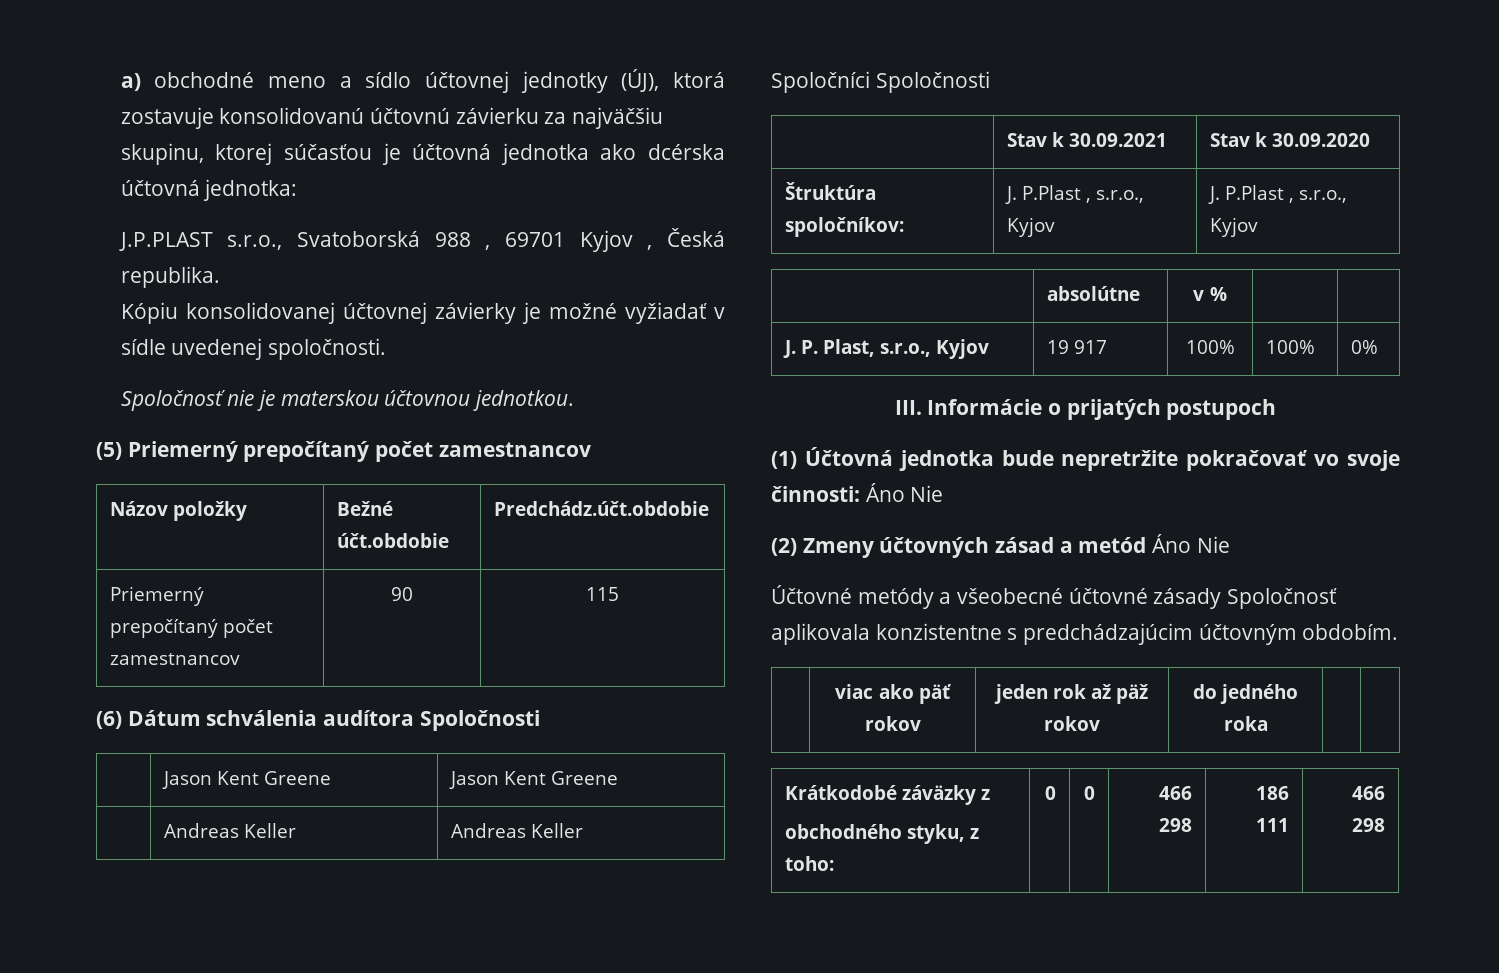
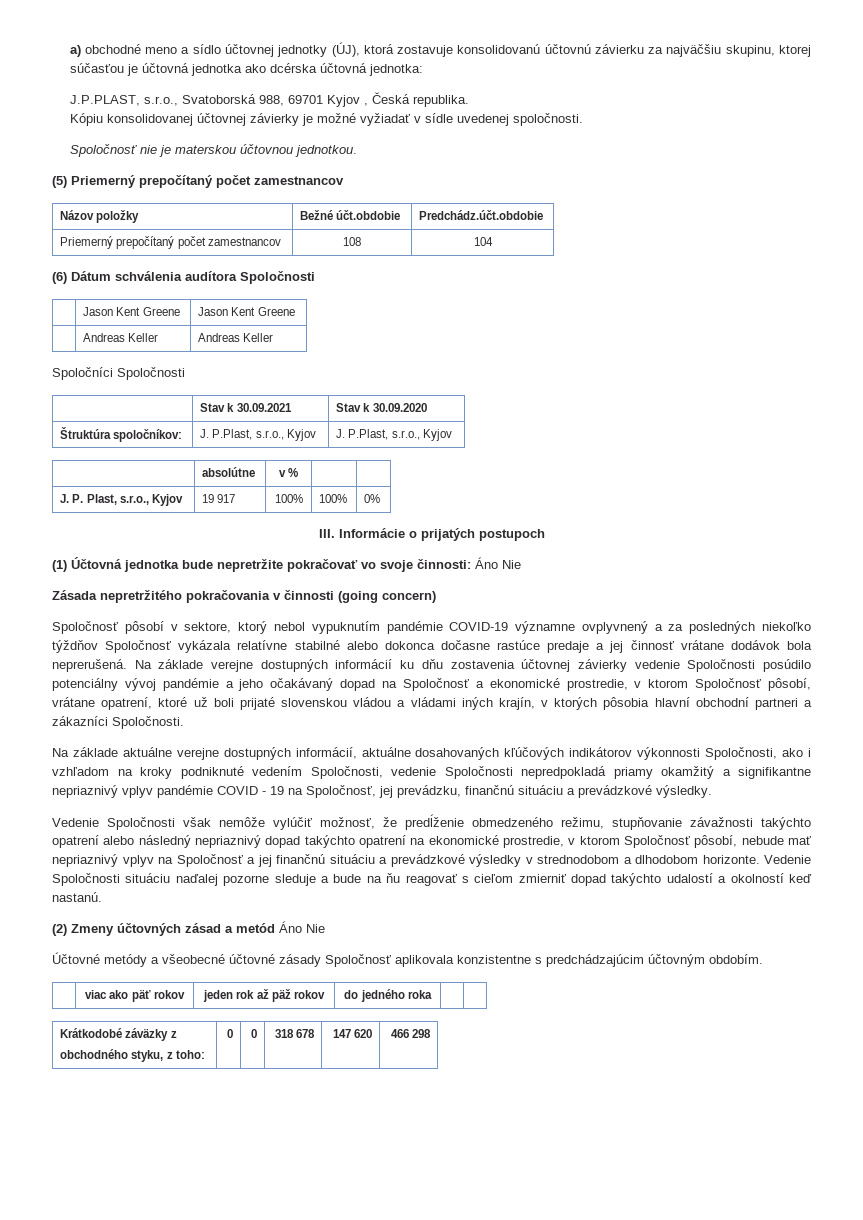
[118,232,213,251] J.P.PLAST -> [69,95,140,106] J.P.PLAST,
[434,232,491,250] 988 , -> [258,95,284,106] 988,
[391,587,413,601] [586,587,619,601] 90 | 115 -> [343,237,361,246] [473,237,493,246] 108 | 104
[1021,185,1092,203] P.Plast , -> [212,429,253,440] P.Plast,
[1224,185,1295,203] P.Plast , -> [348,429,389,440] P.Plast,
(944, 493) none -> [52,590,436,603] [52,621,812,634] [52,640,812,653] [52,659,811,672] [52,678,812,691] [52,697,812,710] [52,716,184,729] [52,747,811,760] [52,766,811,779] [52,785,712,798] [52,814,811,830] [52,835,812,848] [52,854,811,867] [52,873,813,886] [52,892,102,902] // Zásada nepretržitého pokračovania v činnosti (going concern) // Spoločnosť pôsobí v sektore, ktorý nebol vypuknutím pandémie COVID-19 významne ovplyvnený a za posledných niekoľko týždňov Spoločnosť vykázala relatívne stabilné alebo dokonca dočasne rastúce predaje a jej činnosť vrátane dodávok bola neprerušená. Na základe verejne dostupných informácií ku dňu zostavenia účtovnej závierky vedenie Spoločnosti posúdilo potenciálny vývoj pandémie a jeho očakávaný dopad na Spoločnosť a ekonomické prostredie, v ktorom Spoločnosť pôsobí, vrátane opatrení, ktoré už boli prijaté slovenskou vládou a vládami iných krajín, v ktorých pôsobia hlavní obchodní partneri a zákazníci Spoločnosti. // Na základe aktuálne verejne dostupných informácií, aktuálne dosahovaných kľúčových indikátorov výkonnosti Spoločnosti, ako i vzhľadom na kroky podniknuté vedením Spoločnosti, vedenie Spoločnosti nepredpokladá priamy okamžitý a signifikantne nepriaznivý vplyv pandémie COVID - 19 na Spoločnosť, jej prevádzku, finančnú situáciu a prevádzkové výsledky. // Vedenie Spoločnosti však nemôže vylúčiť možnosť, že predĺženie obmedzeného režimu, stupňovanie závažnosti takýchto opatrení alebo následný nepriaznivý dopad takýchto opatrení na ekonomické prostredie, v ktorom Spoločnosť pôsobí, nebude mať nepriaznivý vplyv na Spoločnosť a jej finančnú situáciu a prevádzkové výsledky v strednodobom a dlhodobom horizonte. Vedenie Spoločnosti situáciu naďalej pozorne sleduje a bude na ňu reagovať s cieľom zmierniť dopad takýchto udalostí a okolností keď nastanú.
[1159,786,1193,800] [1159,818,1193,832] [1256,786,1290,800] [1256,818,1290,832] 466 298 | 186 111 -> [274,1029,315,1038] [332,1029,372,1038] 318 678 | 147 620

